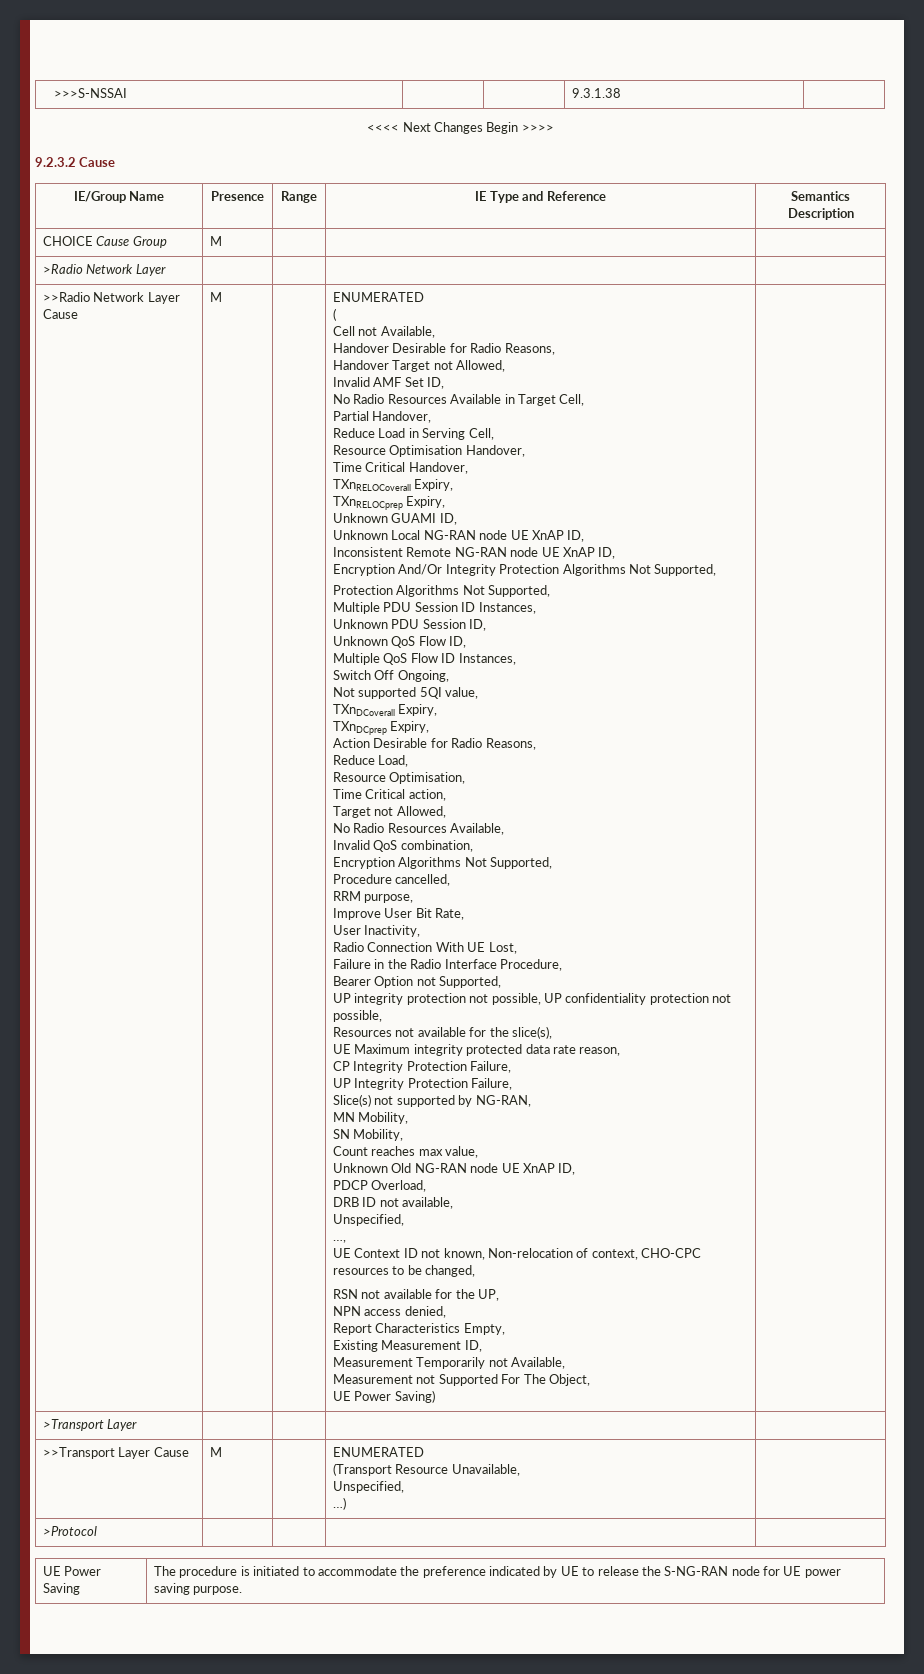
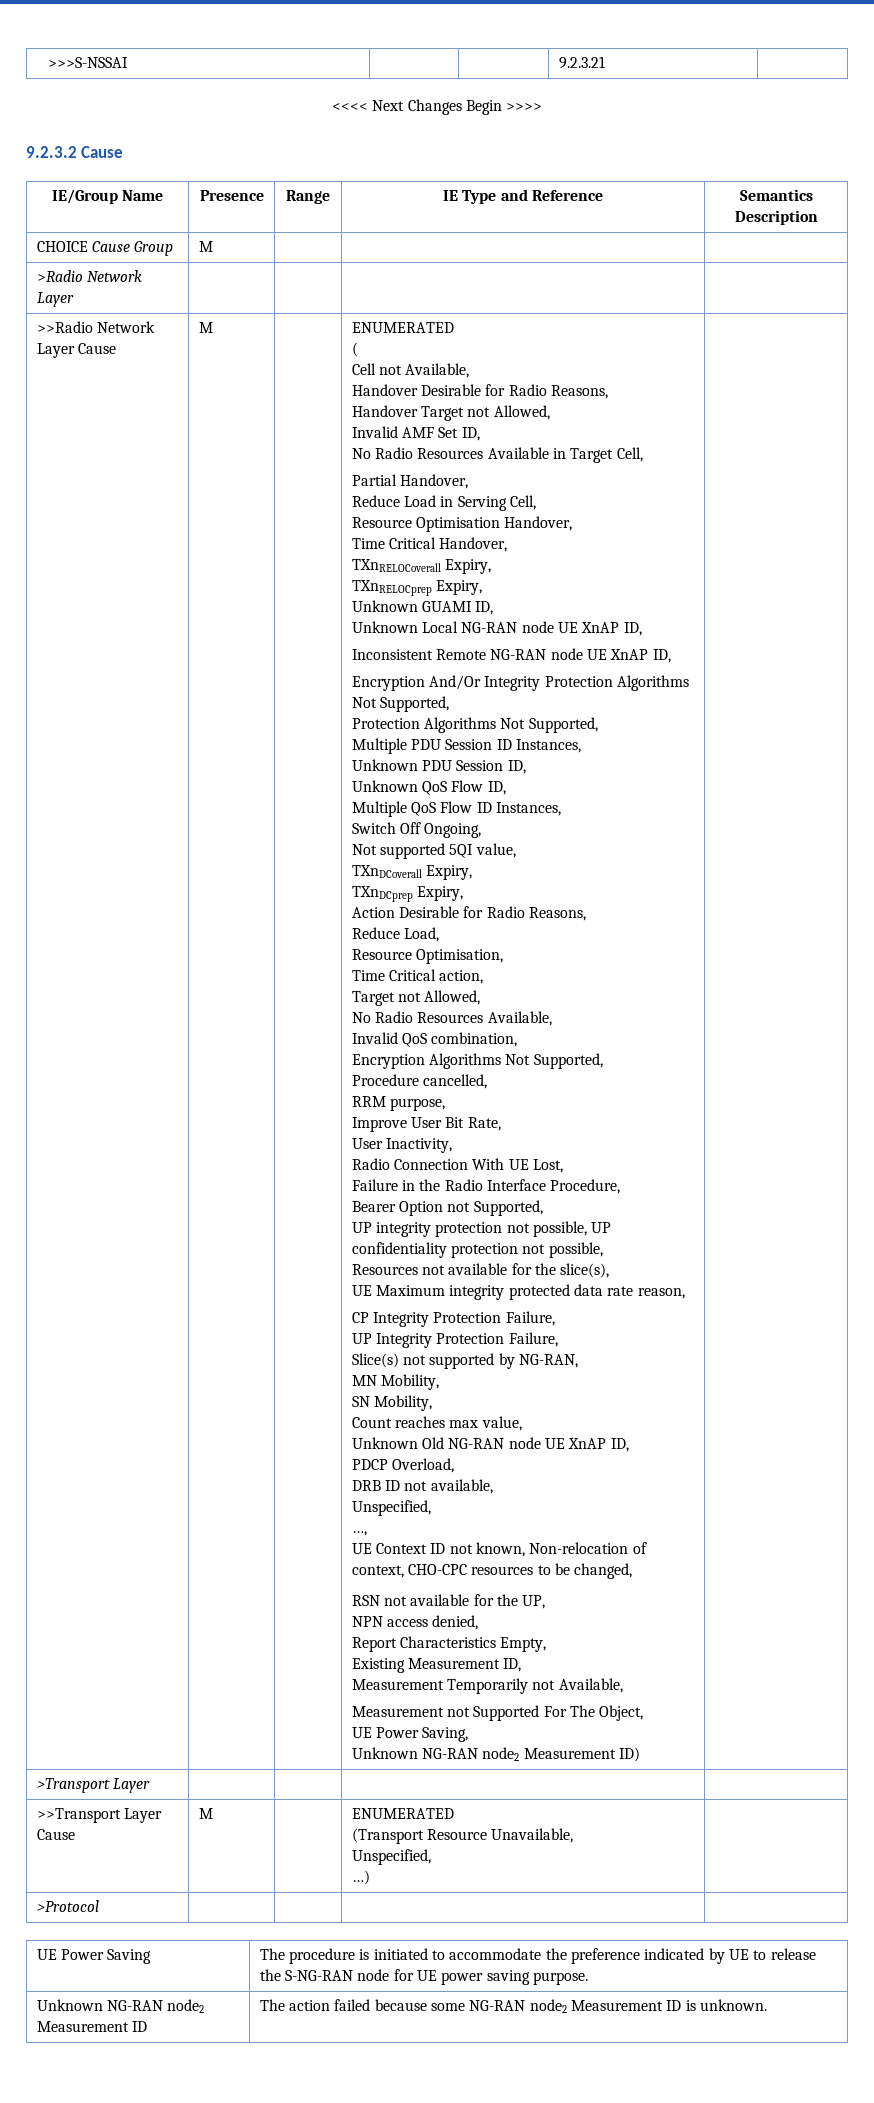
[572,88,622,98] 9.3.1.38 -> [558,56,605,69] 9.2.3.21
[394,1390,435,1403] Saving) -> [422,1727,469,1742] [351,1747,641,1762] Saving, // Unknown NG-RAN node2 Measurement ID)
(243, 1590) none -> [36,1999,205,2013] [36,2021,148,2032] [259,1999,768,2013] // Unknown NG-RAN node2 Measurement ID | The action failed because some NG-RAN node2 Measurement ID is unknown.

